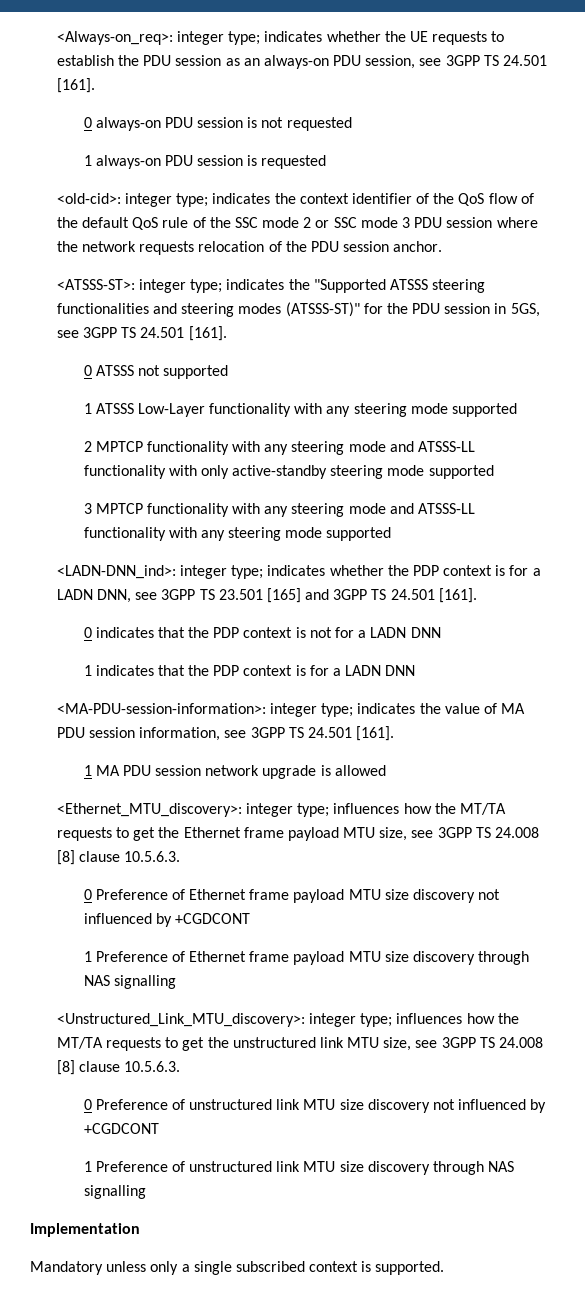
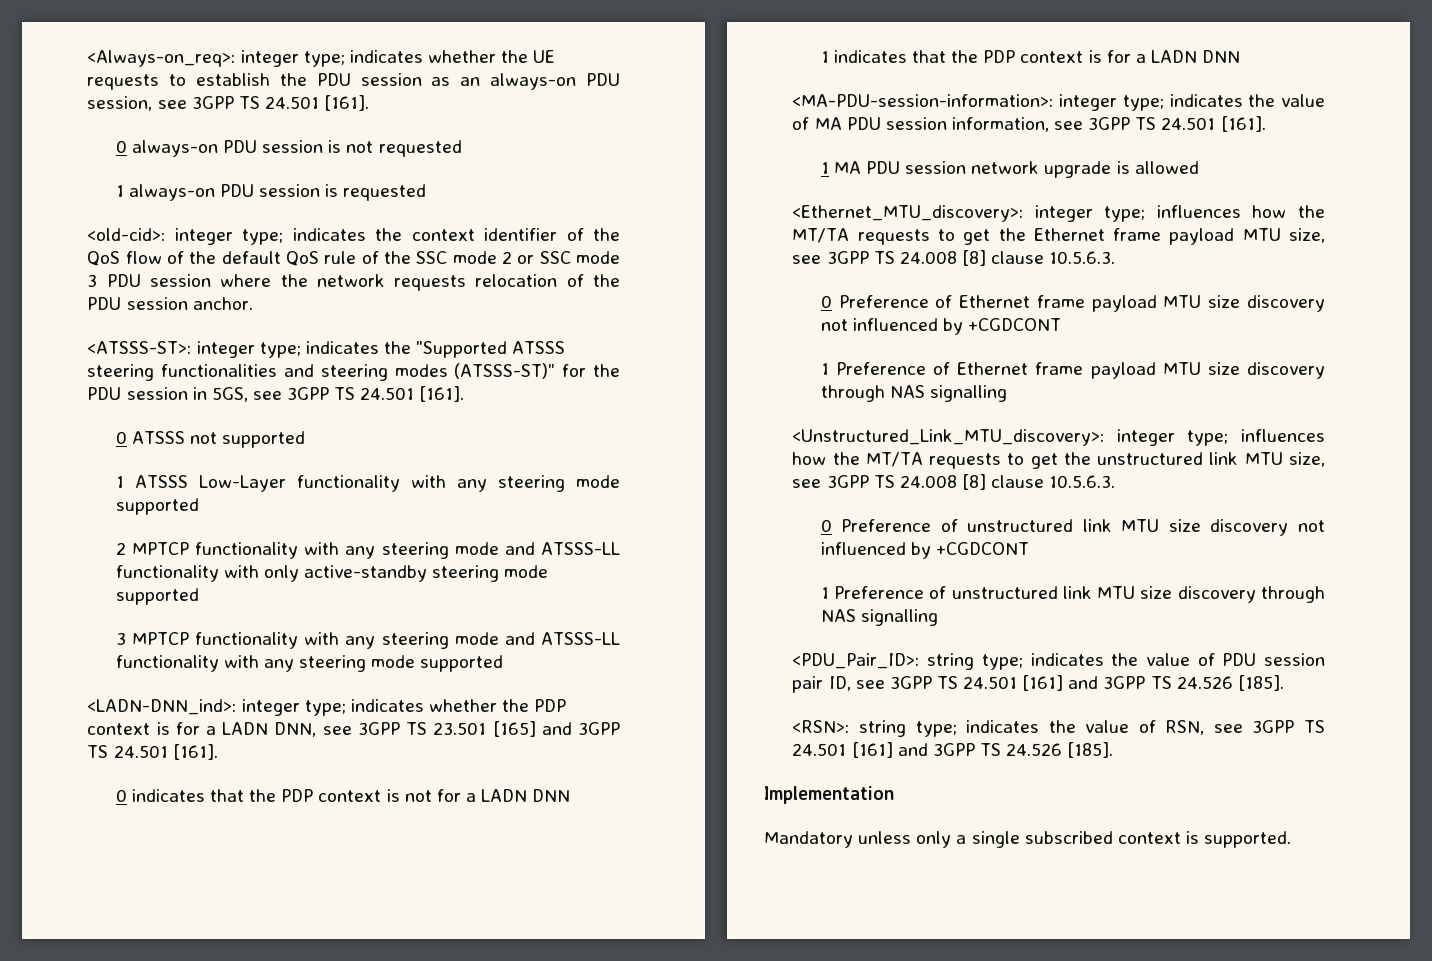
(146, 1192) none -> [792,653,1326,670] [792,675,1284,693] [792,720,1325,737] [792,742,1114,758] // <PDU_Pair_ID>: string type; indicates the value of PDU session pair ID, see 3GPP TS 24.501 [161] and 3GPP TS 24.526 [185]. // <RSN>: string type; indicates the value of RSN, see 3GPP TS 24.501 [161] and 3GPP TS 24.526 [185].

